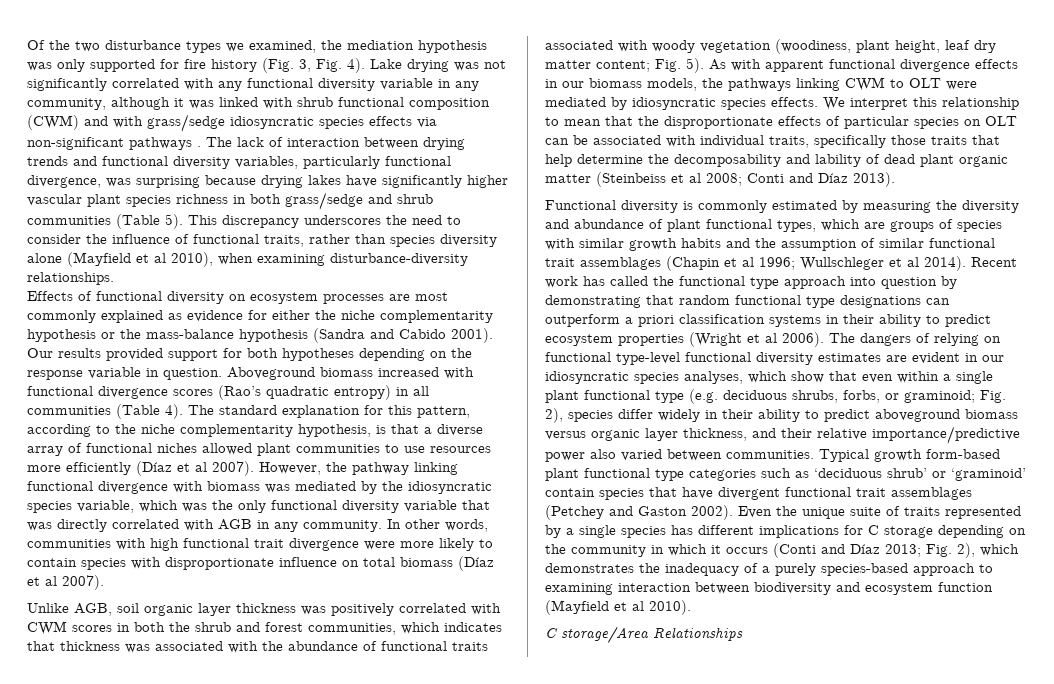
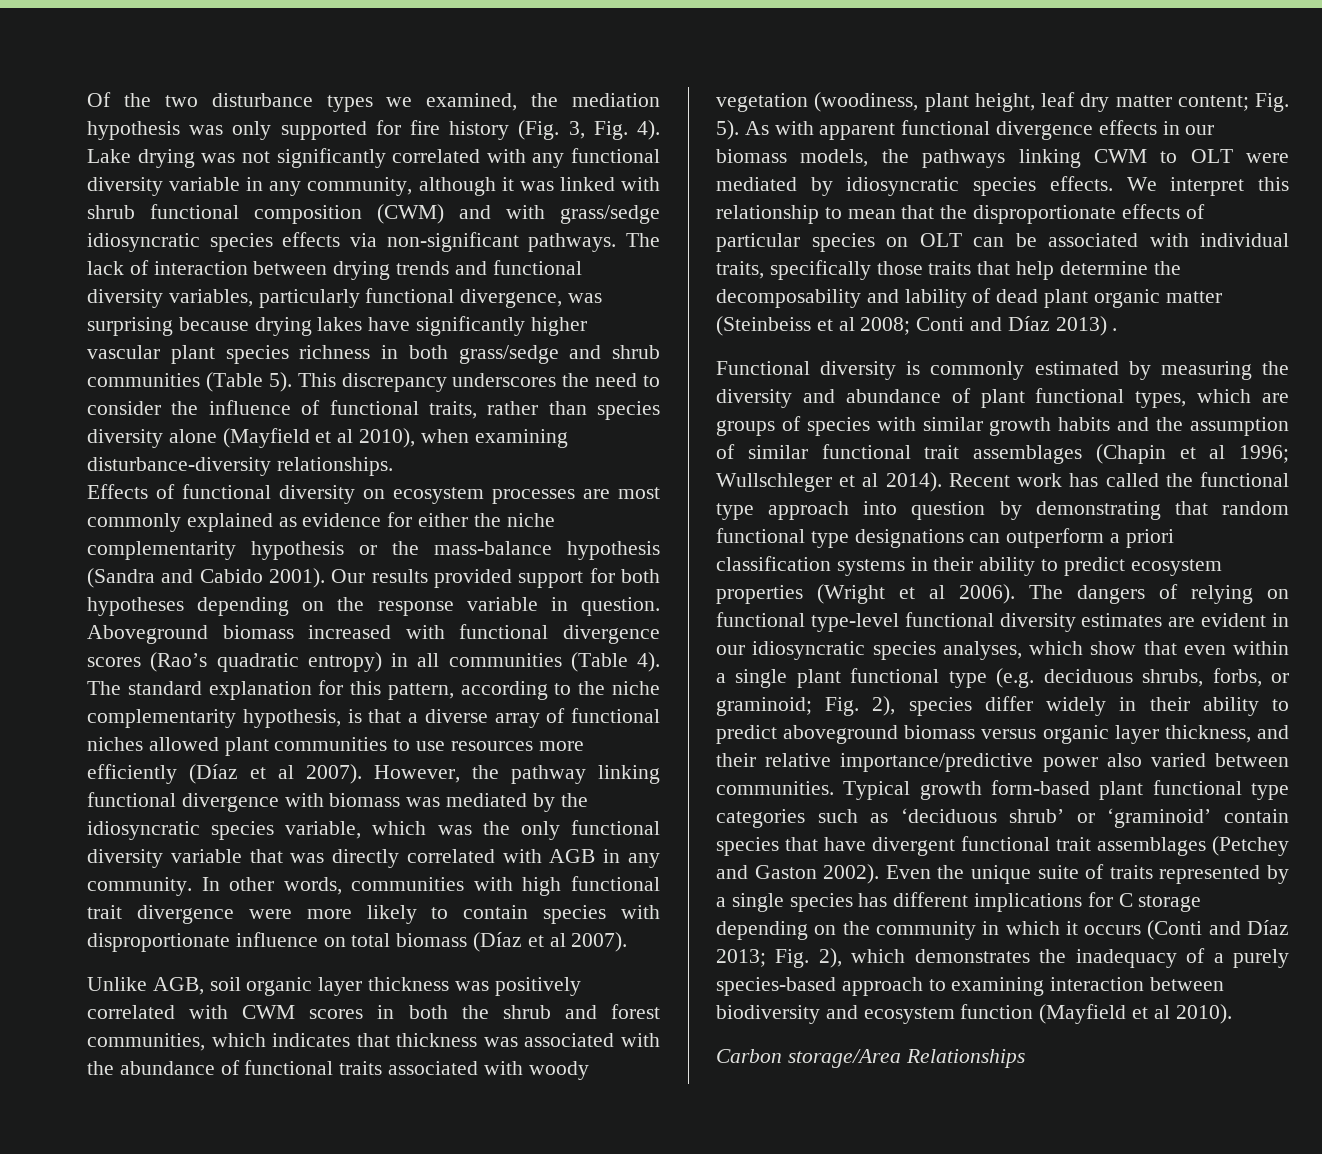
[129,137,201,150] pathways . -> [528,233,617,252] pathways.
[853,172,895,187] 2013). -> [1055,316,1118,336] 2013) .
[545,628,558,638] C -> [716,1049,782,1063] Carbon

